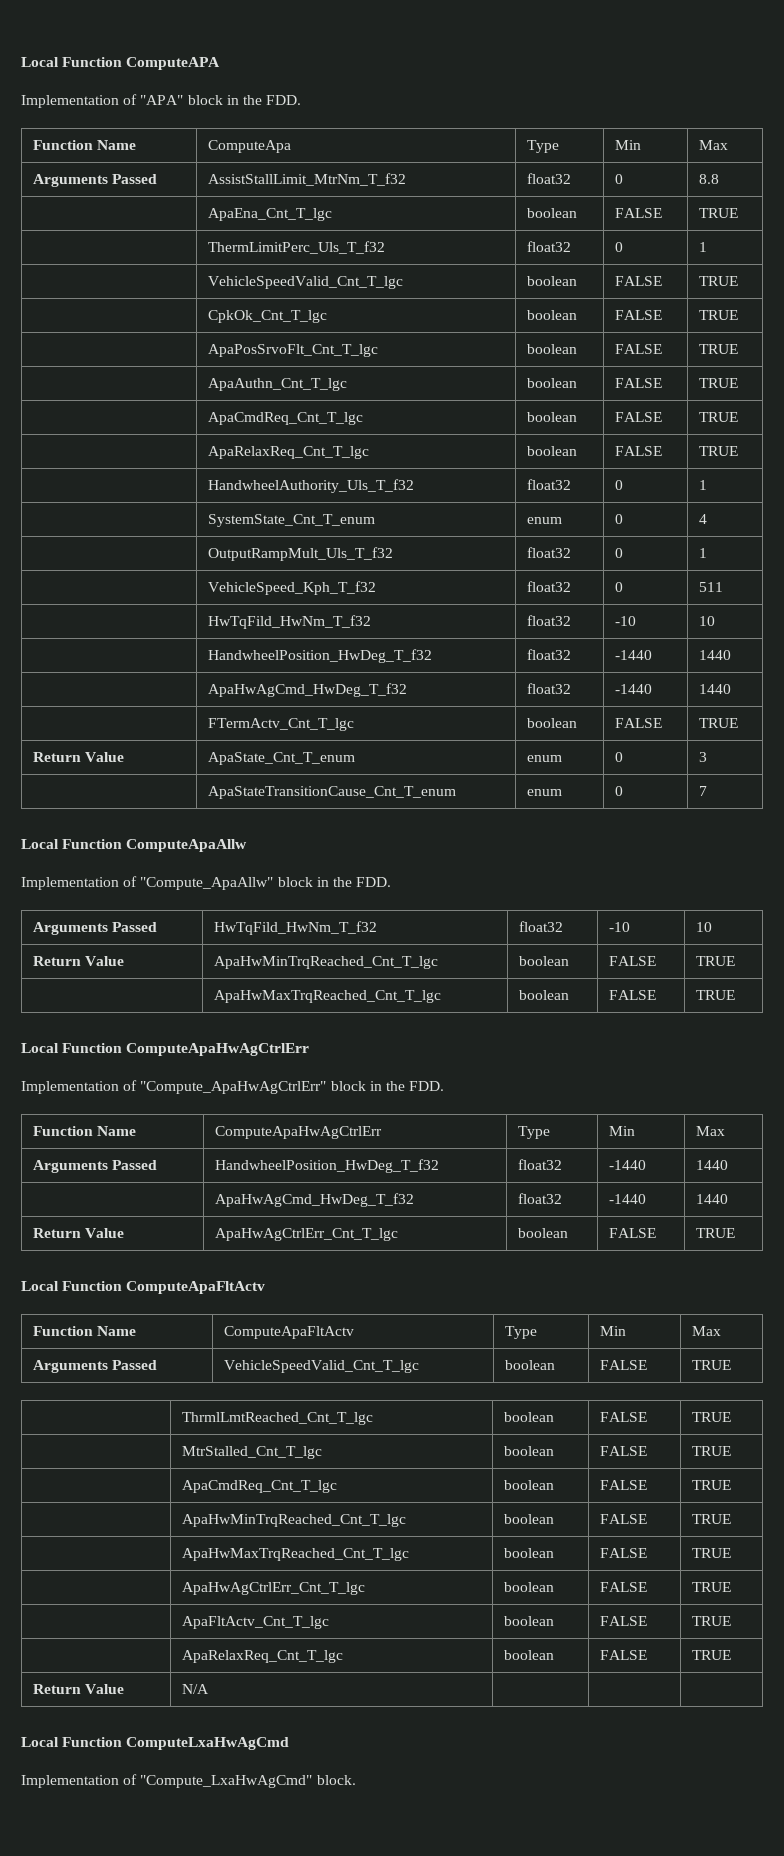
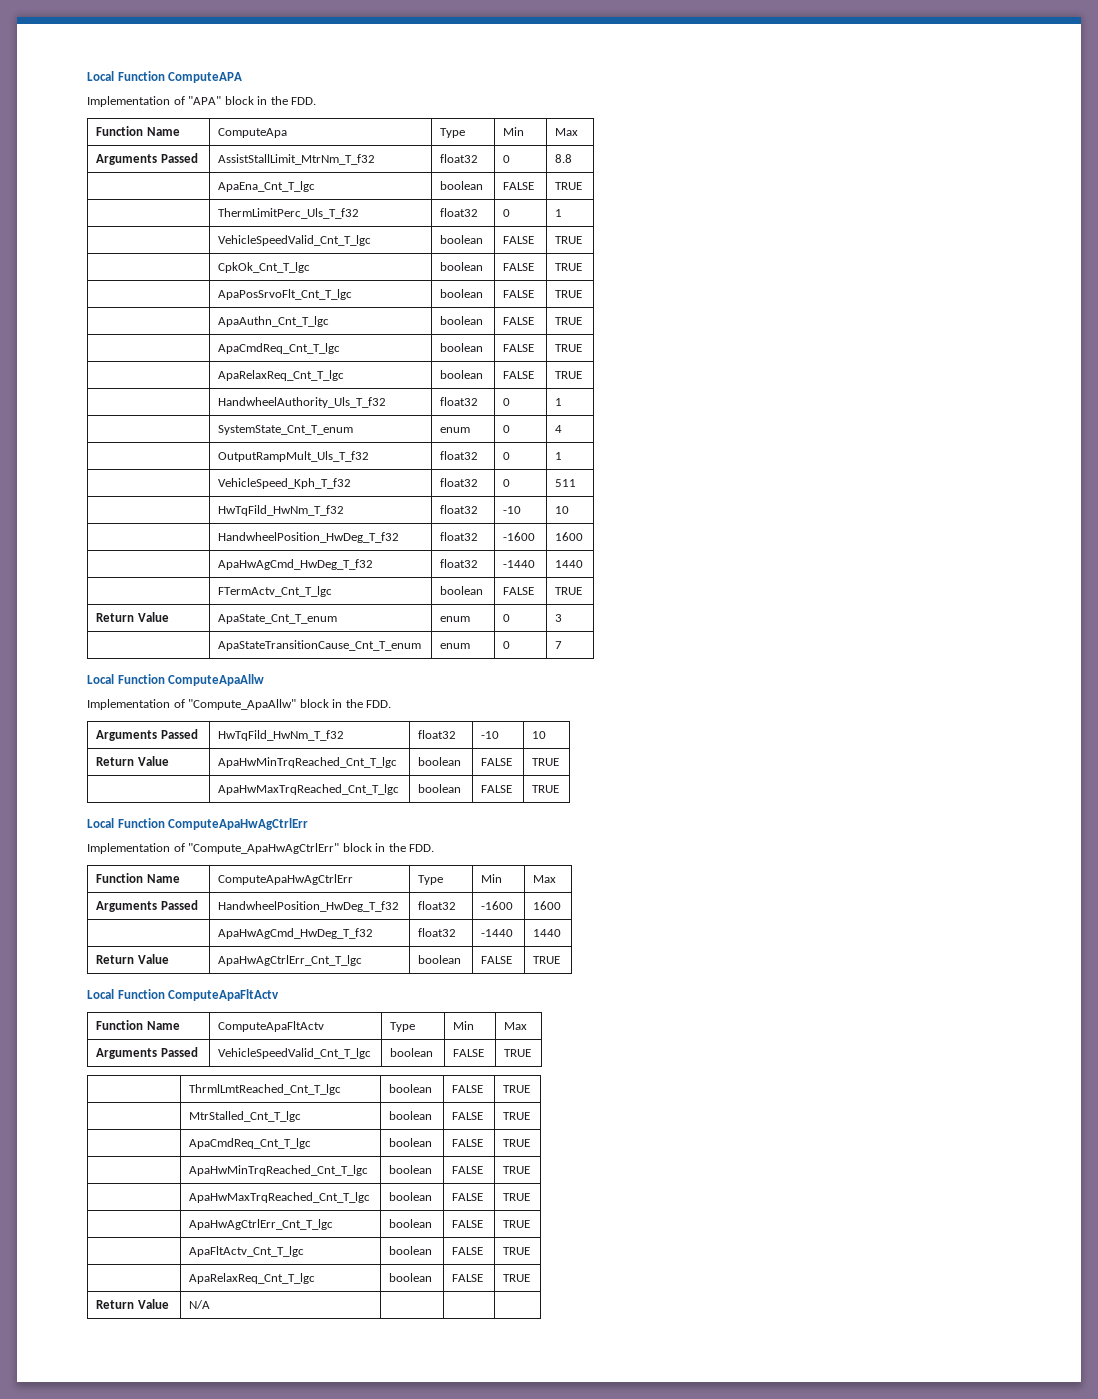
[614,650,652,660] [698,650,731,660] -1440 | 1440 -> [503,532,536,541] [555,532,584,541] -1600 | 1600
[608,1160,646,1170] [695,1160,728,1170] -1440 | 1440 -> [481,901,514,910] [533,901,562,910] -1600 | 1600
[21,1737,290,1750] [21,1774,356,1788] // Local Function ComputeLxaHwAgCmd // Implementation of "Compute_LxaHwAgCmd" block. -> (211, 1304) none

